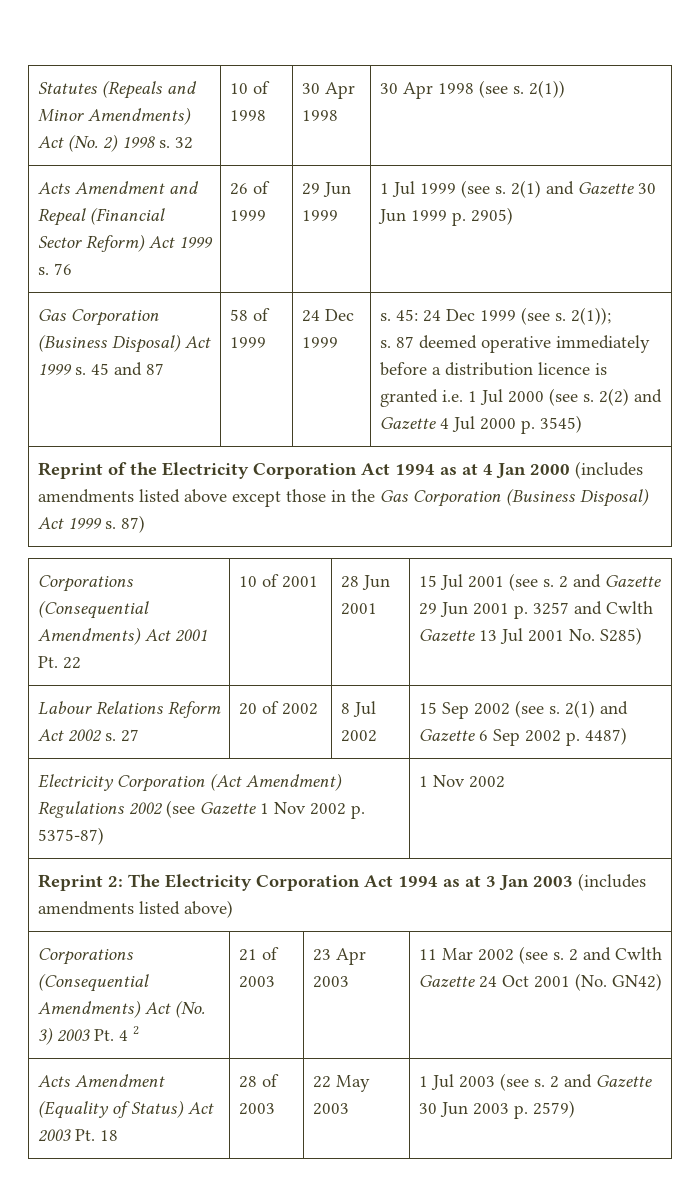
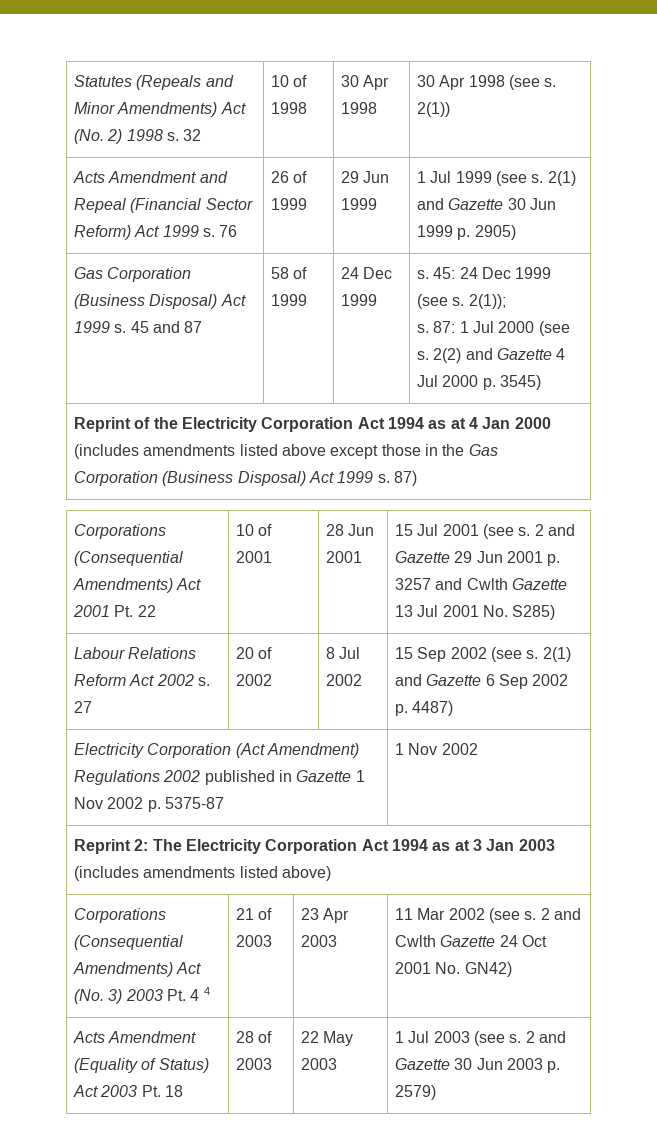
[395,335,650,353] [379,362,607,376] [379,389,463,407] 87 deemed operative immediately before a distribution licence is granted i.e. -> [433,321,456,333] 87:
[165,800,195,818] (see -> [204,770,293,785] published in
[37,827,104,845] 5375-87) -> [165,797,225,809] 5375-87
[132,1026,139,1035] 2 -> [203,987,210,995] 4
[574,973,607,991] (No. -> [435,962,461,974] No.

